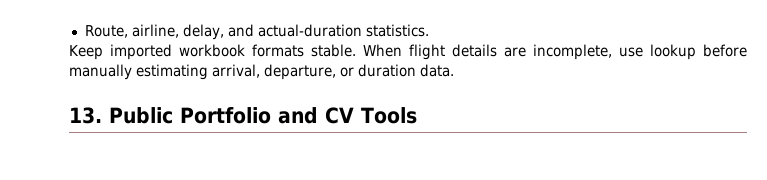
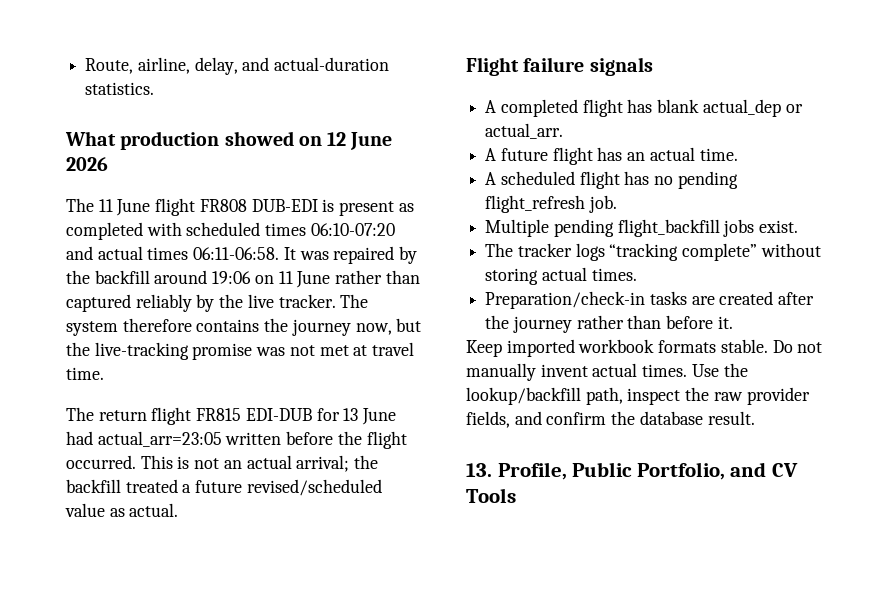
(429, 30) none -> [65,131,393,150] [66,157,108,171] [66,198,414,216] [66,222,395,240] [66,246,418,264] [66,270,420,288] [66,294,369,312] [66,318,422,336] [66,342,415,360] [66,367,104,380] [66,407,397,425] [66,431,407,449] [66,455,379,472] [66,479,382,496] [65,503,179,517] [466,57,653,76] [485,99,803,117] [485,123,564,139] [485,147,738,165] [485,171,738,189] [485,195,617,213] [485,219,799,237] [485,243,821,261] [485,267,637,285] [485,291,815,309] [485,315,733,333] // What production showed on 12 June 2026 // The 11 June flight FR808 DUB-EDI is present as completed with scheduled times 06:10-07:20 and actual times 06:11-06:58. It was repaired by the backfill around 19:06 on 11 June rather than captured reliably by the live tracker. The system therefore contains the journey now, but the live-tracking promise was not met at travel time. // The return flight FR815 EDI-DUB for 13 June had actual_arr=23:05 written before the flight occurred. This is not an actual arrival; the backfill treated a future revised/scheduled value as actual. // Flight failure signals // A completed flight has blank actual_dep or actual_arr. // A future flight has an actual time. // A scheduled flight has no pending flight_refresh job. // Multiple pending flight_backfill jobs exist. // The tracker logs “tracking complete” without storing actual times. // Preparation/check-in tasks are created after the journey rather than before it.
[363,44,747,60] [69,64,454,80] [69,107,271,124] When flight details are incomplete, use lookup before manually estimating arrival, departure, or duration data. // 13. Public Portfolio -> [772,340,823,353] [466,363,748,381] [466,387,810,405] [466,411,755,428] [466,462,725,480] Do not manually invent actual times. Use the lookup/backfill path, inspect the raw provider fields, and confirm the database result. // 13. Profile, Public Portfolio,

